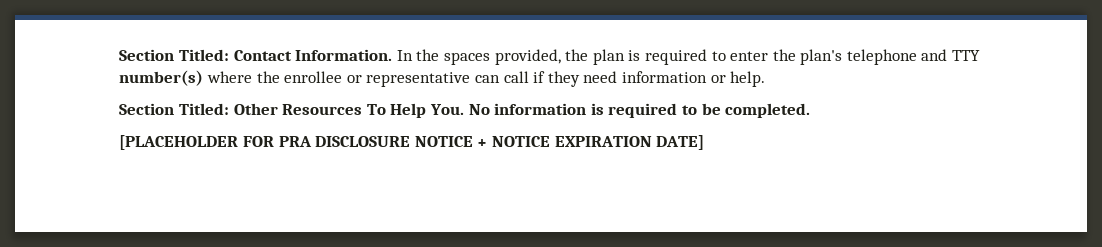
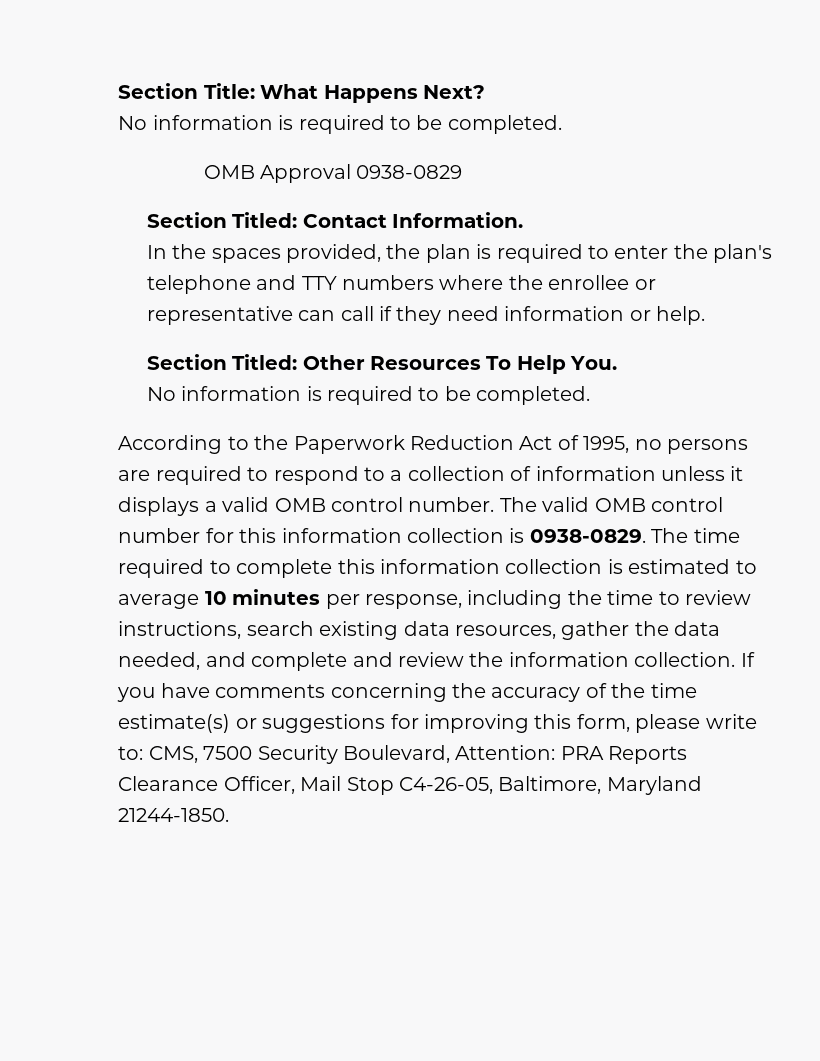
[119,49,175,61] Section -> [118,83,486,103] [118,115,562,134] [203,164,463,183] [146,212,227,228] Section Title: What Happens Next? // No information is required to be completed. // OMB Approval 0938-0829 // Section
(393, 55) none -> (524, 220) //
[119,70,204,86] number(s) -> [342,275,435,290] numbers
[468,103,811,118] [119,135,705,150] No information is required to be completed. // [PLACEHOLDER FOR PRA DISCLOSURE NOTICE + NOTICE EXPIRATION DATE] -> [146,386,591,405] [118,435,749,454] [118,466,744,485] [118,497,724,516] [118,528,740,543] [118,559,757,578] [118,589,752,609] [118,621,721,640] [118,652,755,671] [117,683,697,702] [118,714,757,733] [118,745,688,764] [118,776,702,795] [118,808,230,822] // No information is required to be completed. // According to the Paperwork Reduction Act of 1995, no persons are required to respond to a collection of information unless it displays a valid OMB control number. The valid OMB control number for this information collection is 0938-0829. The time required to complete this information collection is estimated to average 10 minutes per response, including the time to review instructions, search existing data resources, gather the data needed, and complete and review the information collection. If you have comments concerning the accuracy of the time estimate(s) or suggestions for improving this form, please write to: CMS, 7500 Security Boulevard, Attention: PRA Reports Clearance Officer, Mail Stop C4-26-05, Baltimore, Maryland 21244-1850.

